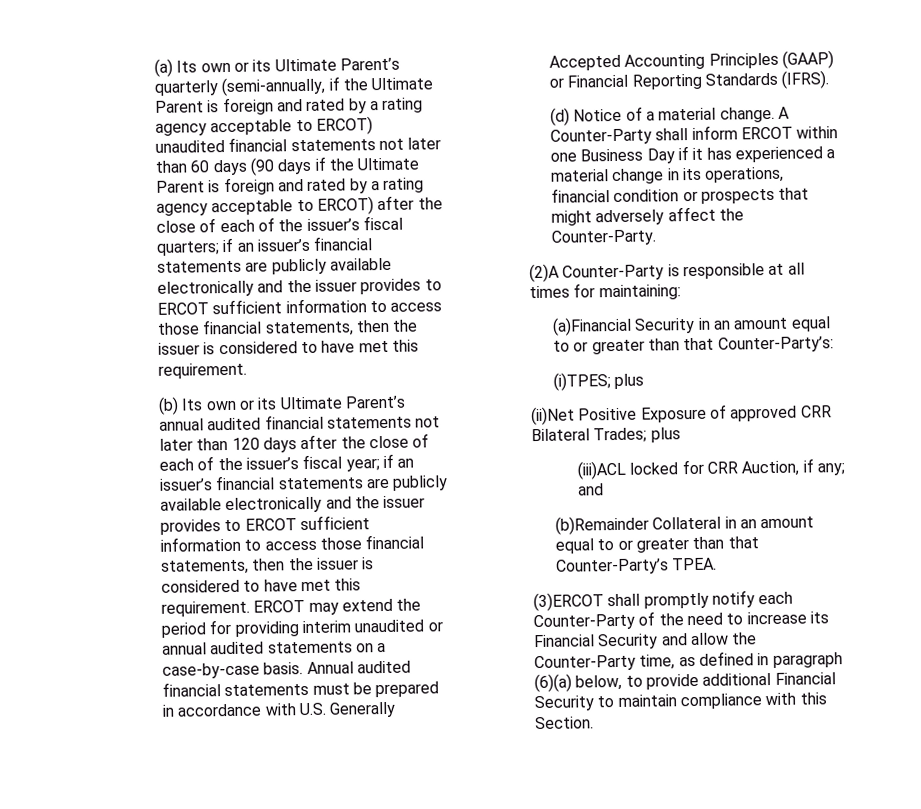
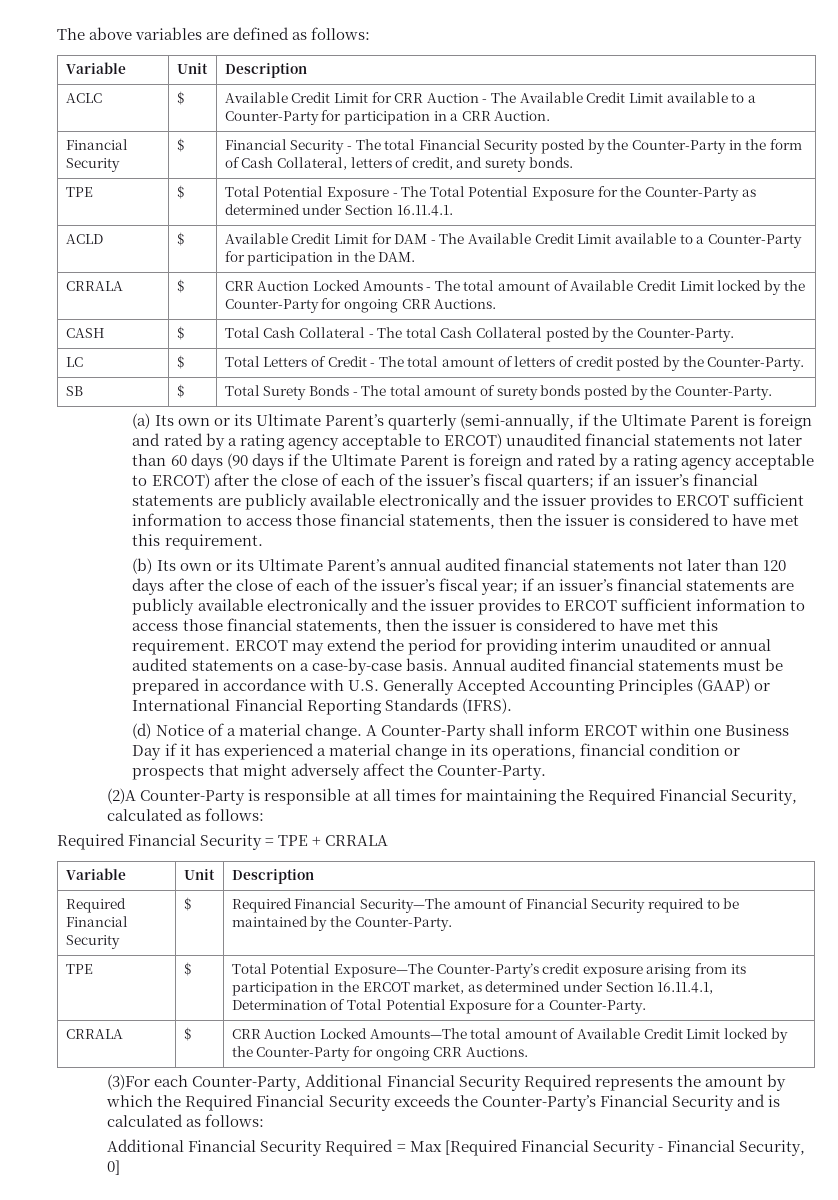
(153, 67) none -> [57,27,371,40] [65,62,126,74] [176,63,208,74] [224,63,307,78] [65,93,102,103] [176,91,184,105] [224,92,756,103] [224,110,551,125] [65,139,128,150] [65,158,120,172] [176,138,184,152] [224,139,802,154] [224,157,573,172] [65,187,93,197] [176,185,184,199] [224,186,756,201] [224,204,453,216] [65,234,103,244] [176,232,184,246] [224,233,802,248] [224,251,416,266] [65,281,123,291] [176,279,184,293] [224,280,805,295] [224,298,497,313] [65,328,105,338] [176,326,184,340] [224,327,734,342] [65,357,83,367] [176,355,184,369] [224,356,805,371] [65,386,83,396] [176,384,184,398] [224,385,772,400] The above variables are defined as follows: // Variable | Unit | Description // ACLC | $ | Available Credit Limit for CRR Auction - The Available Credit Limit available to a Counter-Party for participation in a CRR Auction. // Financial Security | $ | Financial Security - The total Financial Security posted by the Counter-Party in the form of Cash Collateral, letters of credit, and surety bonds. // TPE | $ | Total Potential Exposure - The Total Potential Exposure for the Counter-Party as determined under Section 16.11.4.1. // ACLD | $ | Available Credit Limit for DAM - The Available Credit Limit available to a Counter-Party for participation in the DAM. // CRRALA | $ | CRR Auction Locked Amounts - The total amount of Available Credit Limit locked by the Counter-Party for ongoing CRR Auctions. // CASH | $ | Total Cash Collateral - The total Cash Collateral posted by the Counter-Party. // LC | $ | Total Letters of Credit - The total amount of letters of credit posted by the Counter-Party. // SB | $ | Total Surety Bonds - The total amount of surety bonds posted by the Counter-Party. //
(564, 82) none -> [132,699,231,711] International
[598,284,681,301] [551,316,831,336] [552,336,834,355] [552,372,645,391] [530,404,832,426] [530,427,681,443] [576,458,845,480] [577,483,604,496] [554,515,815,535] [554,536,759,554] [555,557,718,575] [532,590,794,612] [532,611,829,631] [532,632,758,650] [533,651,843,672] [533,672,836,693] [533,692,827,712] [534,716,594,730] maintaining: // (a)Financial Security in an amount equal to or greater than that Counter-Party’s: // (i)TPES; plus // (ii)Net Positive Exposure of approved CRR Bilateral Trades; plus // (iii)ACL locked for CRR Auction, if any; and // (b)Remainder Collateral in an amount equal to or greater than that Counter-Party’s TPEA. // (3)ERCOT shall promptly notify each Counter-Party of the need to increase its Financial Security and allow the Counter-Party time, as defined in paragraph (6)(a) below, to provide additional Financial Security to maintain compliance with this Section. -> [465,788,797,805] [107,808,265,821] [57,833,389,850] [65,868,126,880] [183,869,215,880] [231,869,314,884] [65,898,126,913] [65,916,128,927] [65,935,120,949] [183,897,191,911] [231,898,740,913] [231,916,452,931] [65,964,93,974] [183,962,191,976] [231,963,746,978] [231,981,714,996] [231,999,647,1014] [65,1029,123,1039] [183,1027,191,1041] [231,1028,788,1043] [231,1046,528,1061] [107,1074,786,1091] [106,1094,780,1111] [107,1114,265,1127] [107,1139,805,1156] [107,1160,121,1175] maintaining the Required Financial Security, calculated as follows: // Required Financial Security = TPE + CRRALA // Variable | Unit | Description // Required Financial Security | $ | Required Financial Security—The amount of Financial Security required to be maintained by the Counter-Party. // TPE | $ | Total Potential Exposure—The Counter-Party’s credit exposure arising from its participation in the ERCOT market, as determined under Section 16.11.4.1, Determination of Total Potential Exposure for a Counter-Party. // CRRALA | $ | CRR Auction Locked Amounts—The total amount of Available Credit Limit locked by the Counter-Party for ongoing CRR Auctions. // (3)For each Counter-Party, Additional Financial Security Required represents the amount by which the Required Financial Security exceeds the Counter-Party’s Financial Security and is calculated as follows: // Additional Financial Security Required = Max [Required Financial Security - Financial Security, 0]

